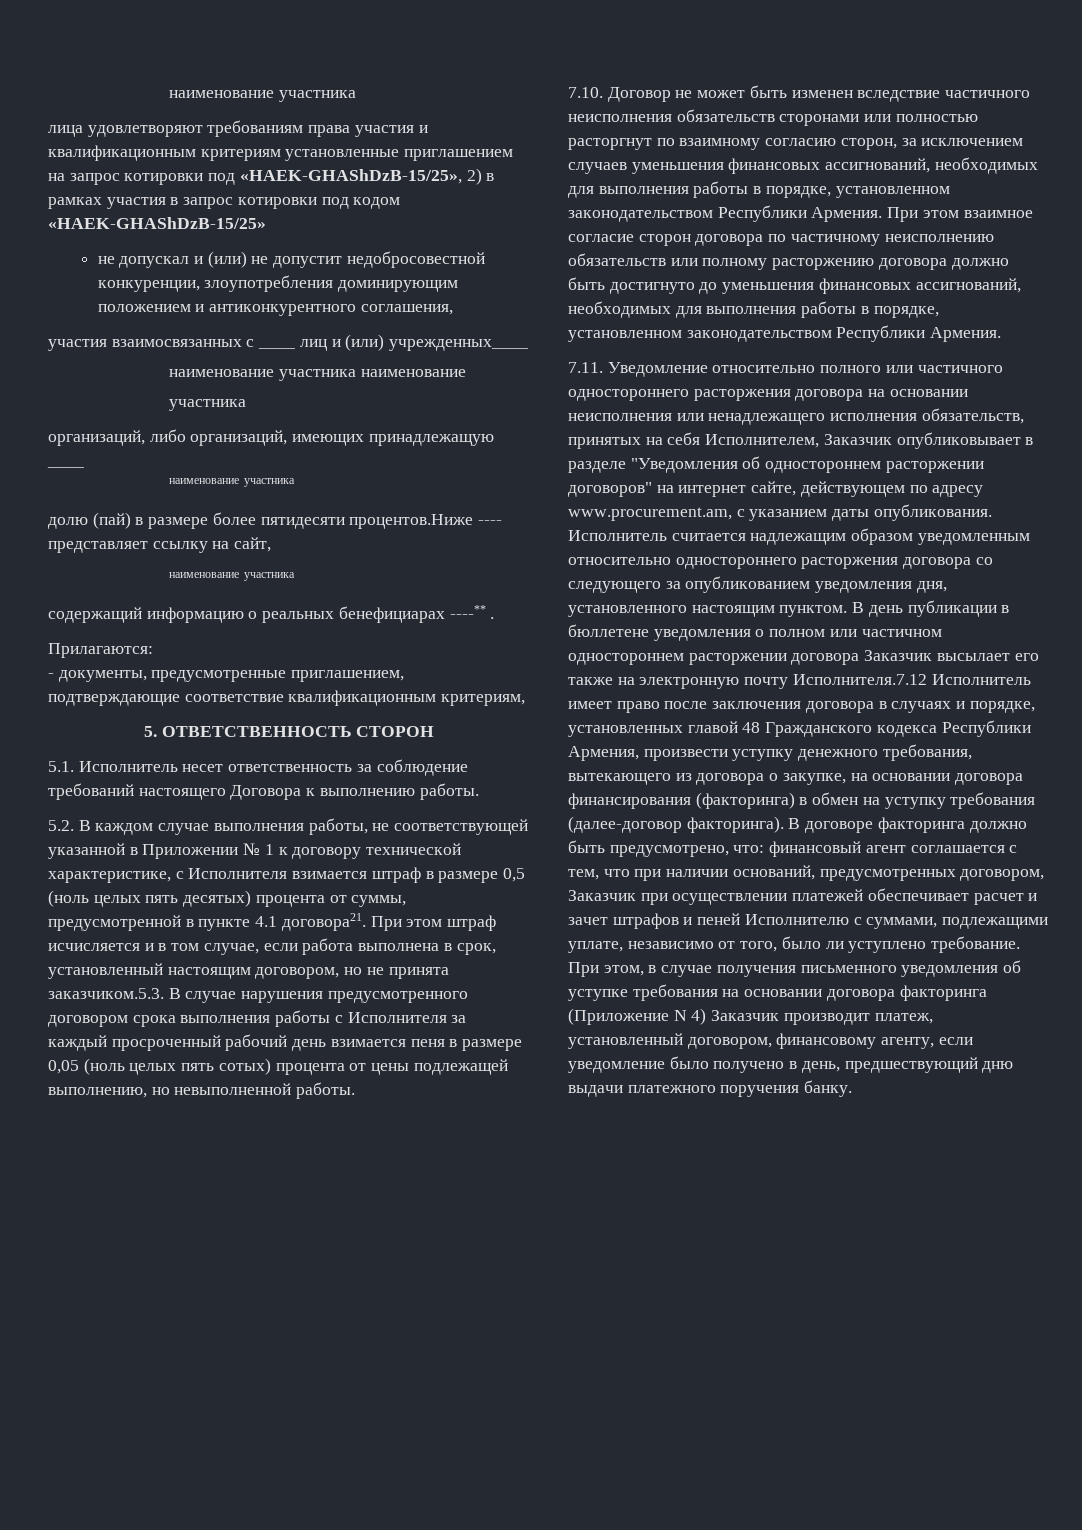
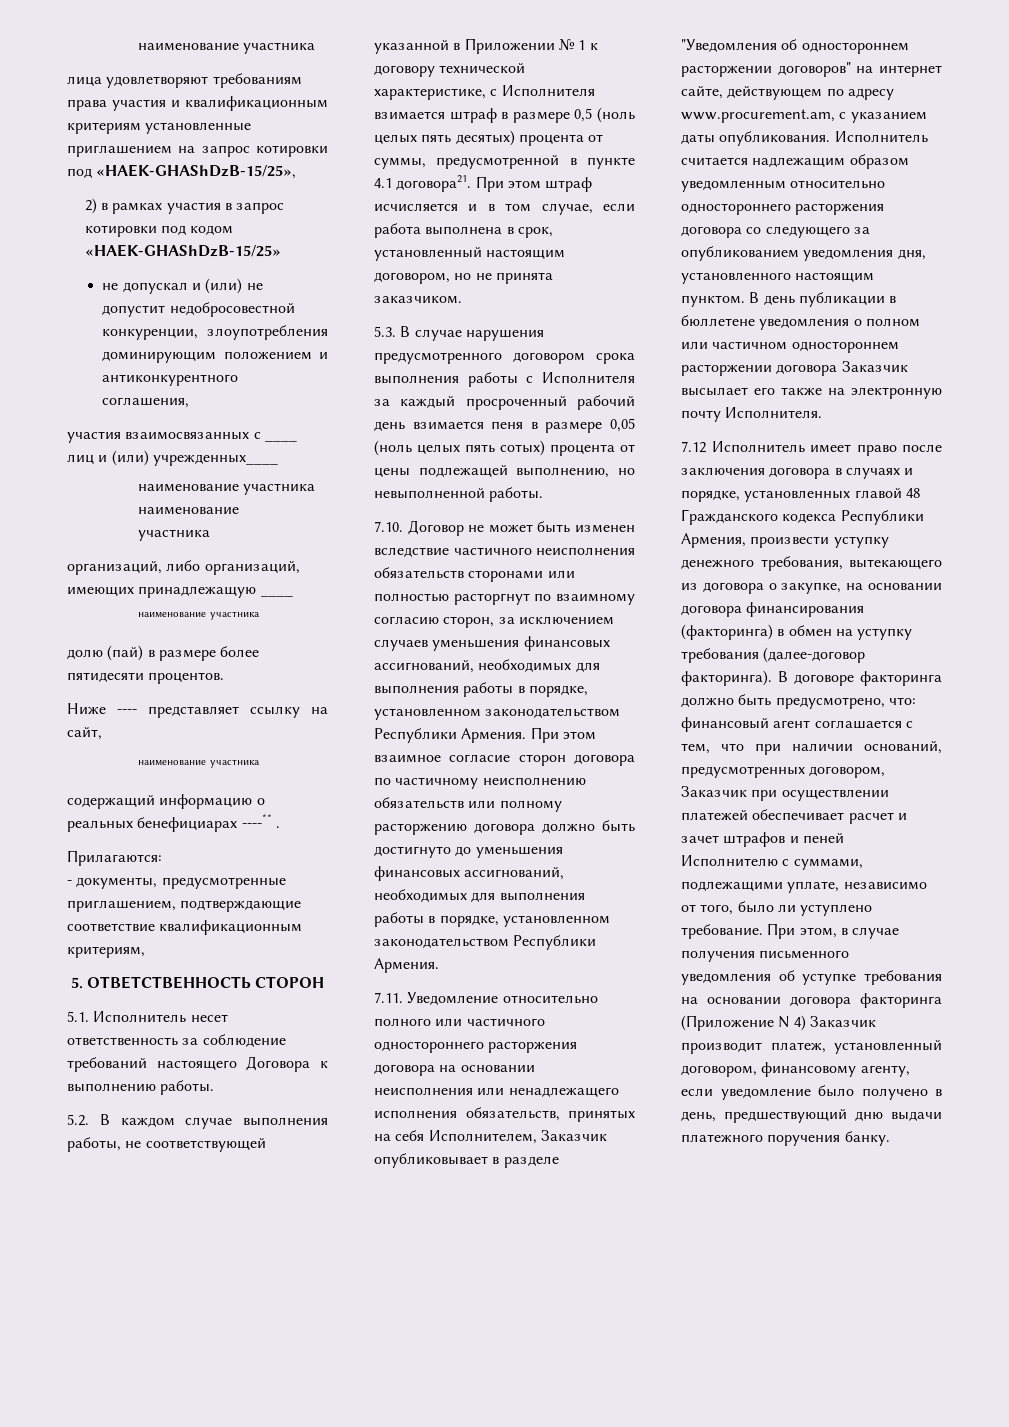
(462, 176) none -> (297, 171) //
[349,514,474,529] процентов.Ниже -> [148,672,225,684] [67,703,106,714] процентов. // Ниже
[48,988,164,999] заказчиком.5.3. -> [374,296,462,304] [374,326,396,337] заказчиком. // 5.3.
[792,674,927,685] Исполнителя.7.12 -> [725,407,823,418] [681,441,706,453] Исполнителя. // 7.12

